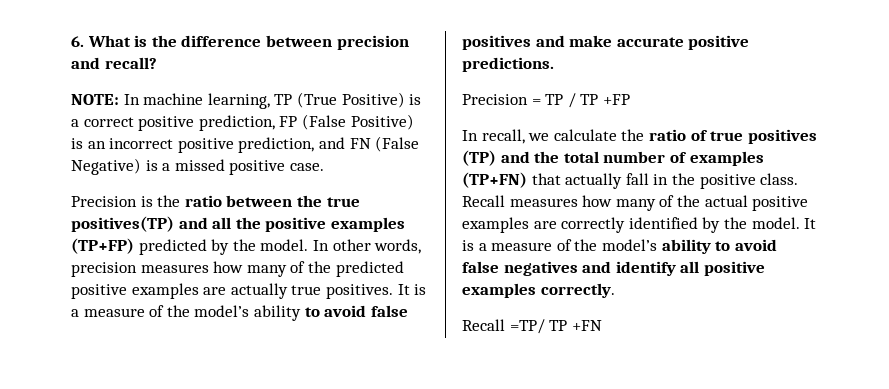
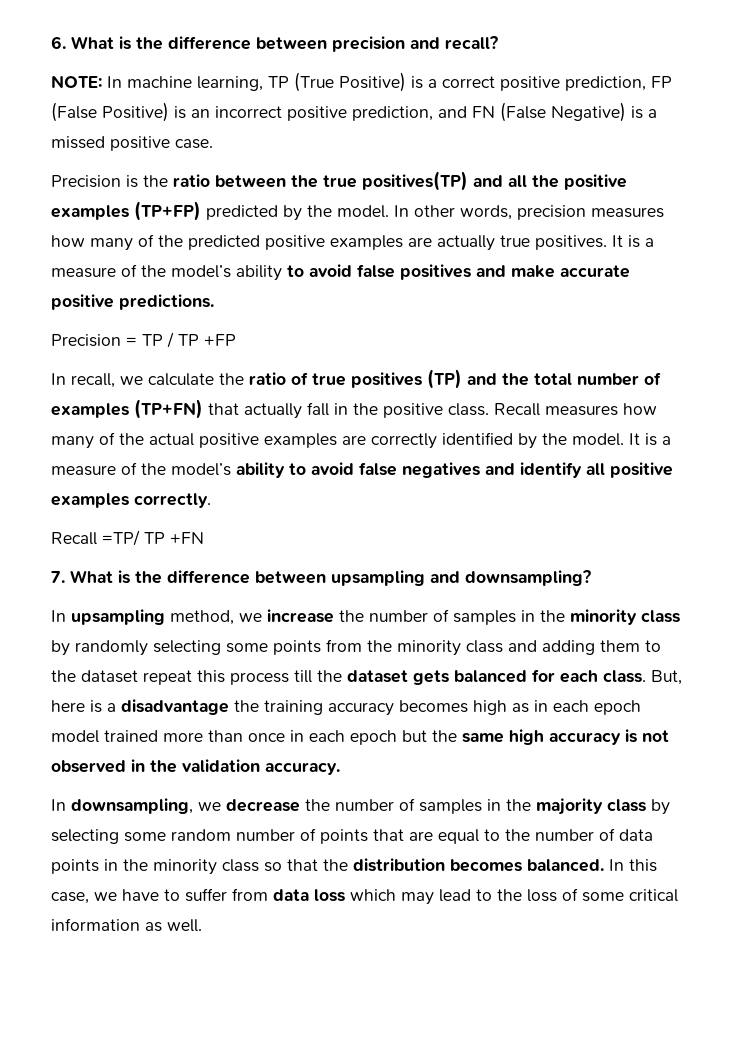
(602, 325) none -> [51,570,591,586] [51,609,680,625] [51,639,661,656] [51,669,682,685] [51,699,641,716] [51,729,669,745] [51,759,340,775] [51,798,670,815] [51,828,653,844] [51,858,657,875] [51,888,678,905] [51,918,202,932] // 7. What is the difference between upsampling and downsampling? // In upsampling method, we increase the number of samples in the minority class by randomly selecting some points from the minority class and adding them to the dataset repeat this process till the dataset gets balanced for each class. But, here is a disadvantage the training accuracy becomes high as in each epoch model trained more than once in each epoch but the same high accuracy is not observed in the validation accuracy. // In downsampling, we decrease the number of samples in the majority class by selecting some random number of points that are equal to the number of data points in the minority class so that the distribution becomes balanced. In this case, we have to suffer from data loss which may lead to the loss of some critical information as well.

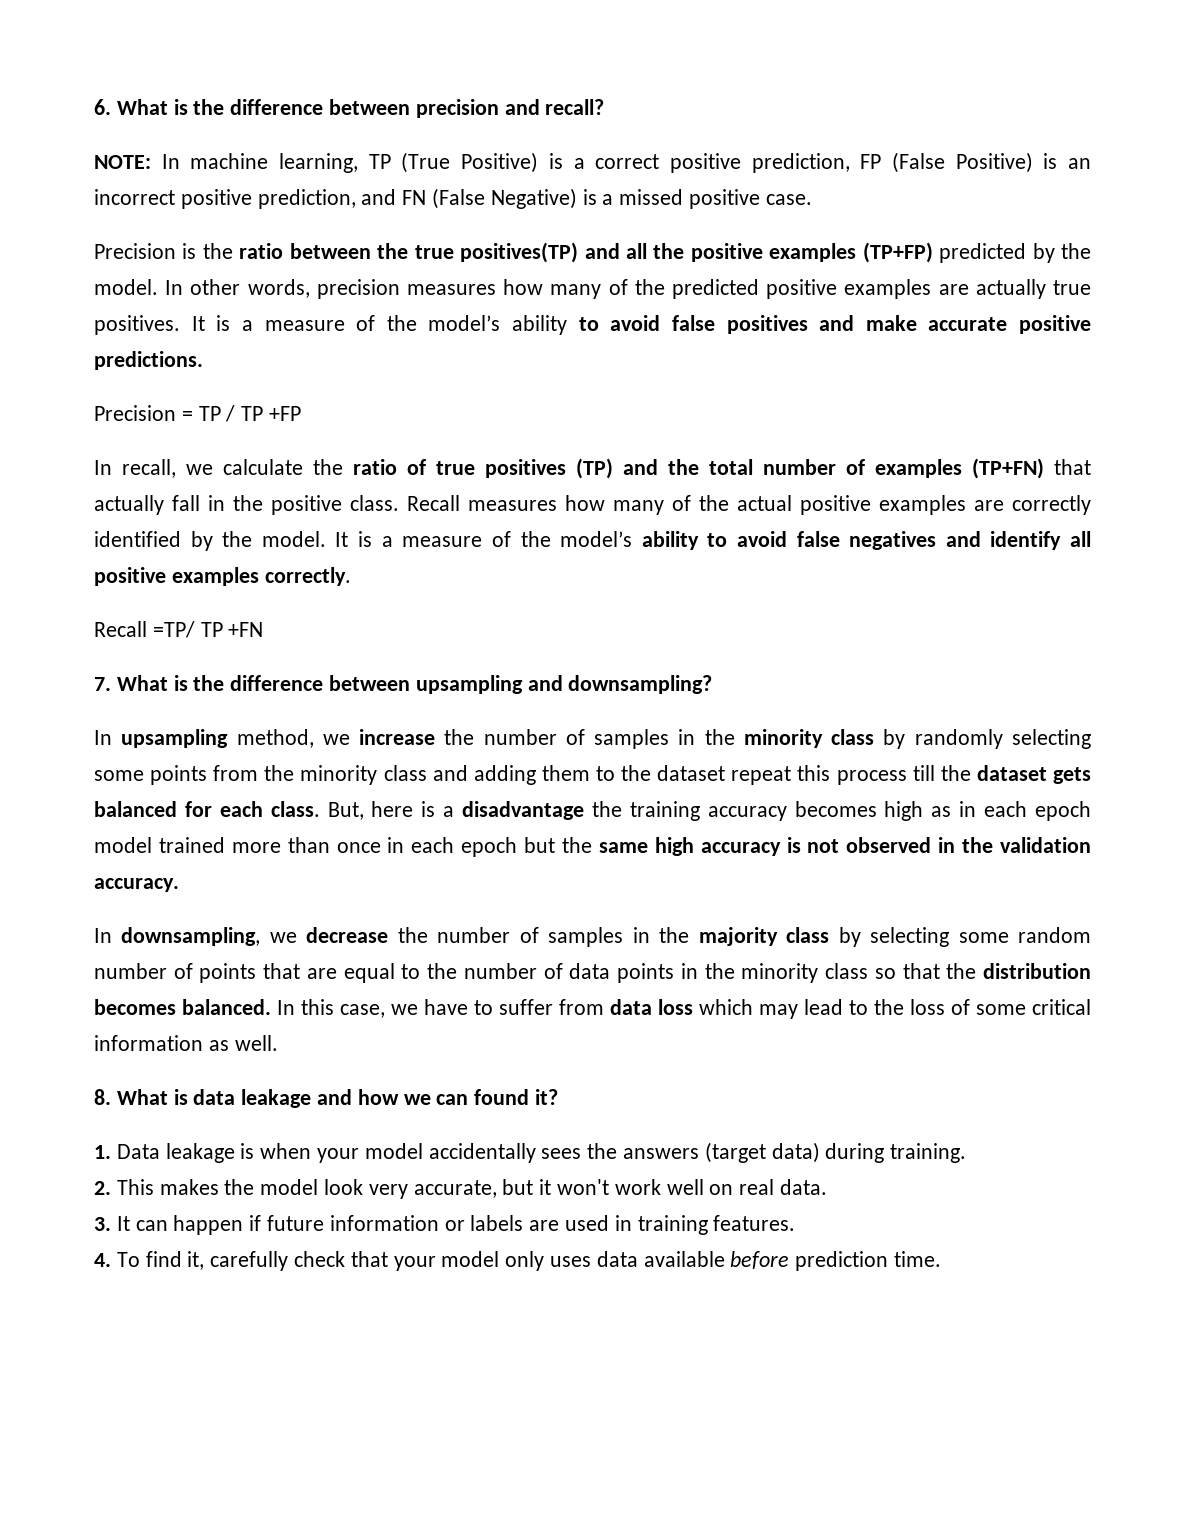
(202, 925) none -> [94,1089,559,1108] [94,1142,967,1163] [94,1179,828,1199] [94,1215,796,1235] [94,1251,942,1271] // 8. What is data leakage and how we can found it? // 1. Data leakage is when your model accidentally sees the answers (target data) during training. // 2. This makes the model look very accurate, but it won't work well on real data. // 3. It can happen if future information or labels are used in training features. // 4. To find it, carefully check that your model only uses data available before prediction time.

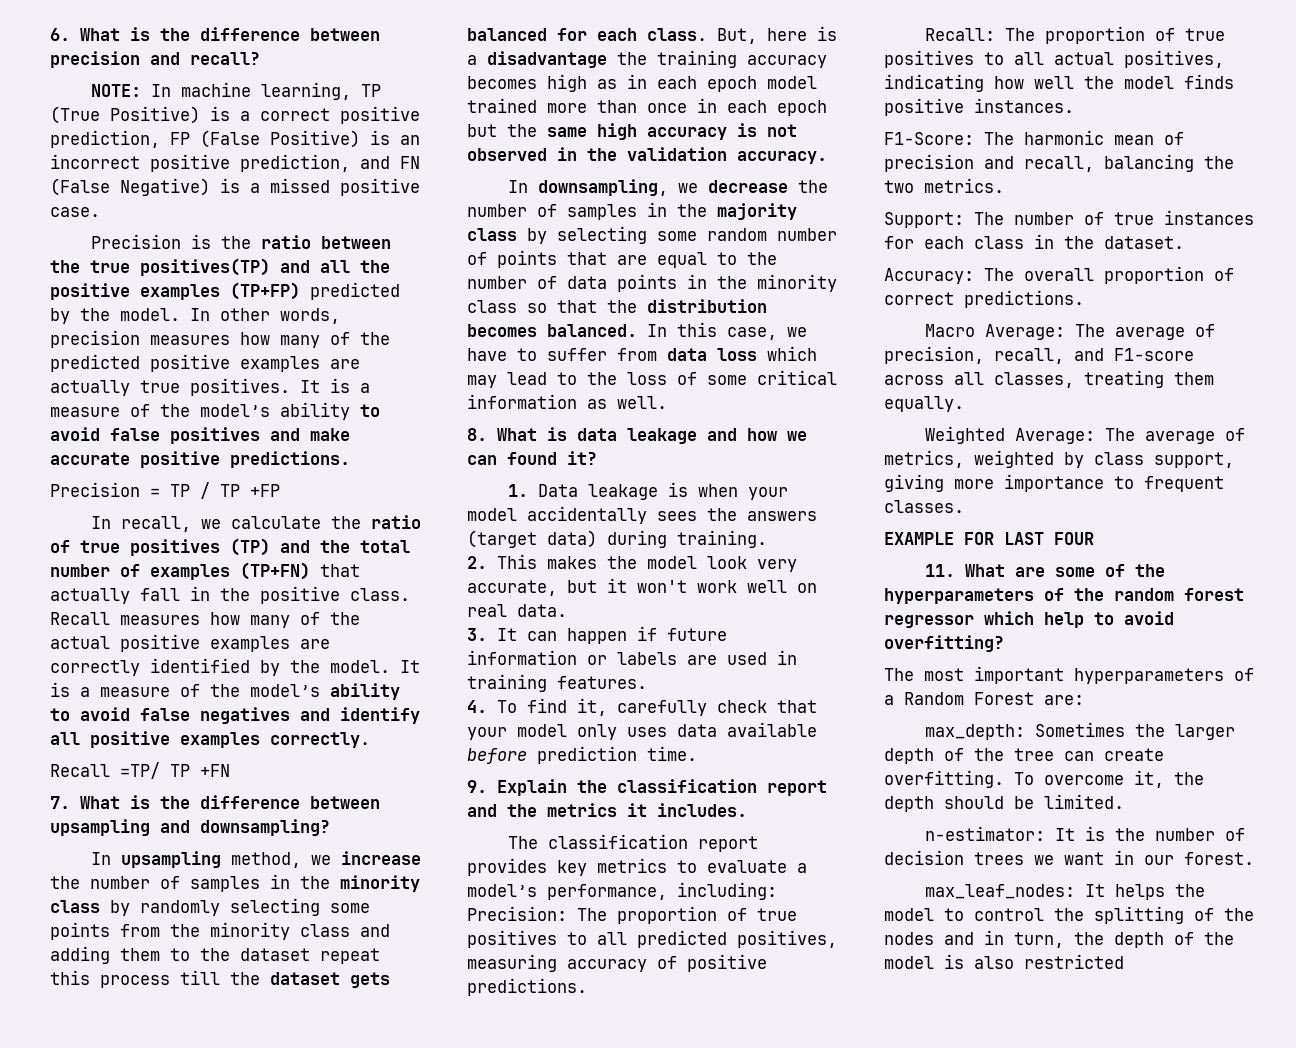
(942, 1259) none -> [467,779,827,796] [467,803,747,817] [508,834,759,852] [467,858,807,876] [467,882,777,900] [467,906,797,924] [467,930,837,948] [467,954,767,972] [467,978,587,996] [925,26,1226,44] [884,50,1224,68] [884,74,1234,92] [884,98,1074,116] [884,130,1184,145] [884,154,1234,172] [884,178,1004,193] [884,210,1254,228] [884,234,1184,249] [884,266,1234,284] [884,290,1084,308] [925,324,1216,340] [884,346,1194,364] [884,370,1214,388] [884,396,964,412] [925,426,1246,444] [884,450,1234,468] [884,474,1224,492] [884,500,964,513] [884,532,1094,545] [925,564,1166,577] [884,588,1244,604] [884,611,1174,628] [884,635,1004,652] [884,666,1254,684] [884,692,1084,705] [925,722,1236,740] [884,748,1164,764] [884,770,1204,788] [884,794,1124,812] [925,826,1246,841] [884,850,1254,865] [925,884,1206,900] [884,906,1254,924] [884,930,1234,948] [884,954,1124,969] // 9. Explain the classification report and the metrics it includes. // The classification report provides key metrics to evaluate a model’s performance, including: Precision: The proportion of true positives to all predicted positives, measuring accuracy of positive predictions. // Recall: The proportion of true positives to all actual positives, indicating how well the model finds positive instances. // F1-Score: The harmonic mean of precision and recall, balancing the two metrics. // Support: The number of true instances for each class in the dataset. // Accuracy: The overall proportion of correct predictions. // Macro Average: The average of precision, recall, and F1-score across all classes, treating them equally. // Weighted Average: The average of metrics, weighted by class support, giving more importance to frequent classes. // EXAMPLE FOR LAST FOUR // 11. What are some of the hyperparameters of the random forest regressor which help to avoid overfitting? // The most important hyperparameters of a Random Forest are: // max_depth: Sometimes the larger depth of the tree can create overfitting. To overcome it, the depth should be limited. // n-estimator: It is the number of decision trees we want in our forest. // max_leaf_nodes: It helps the model to control the splitting of the nodes and in turn, the depth of the model is also restricted

